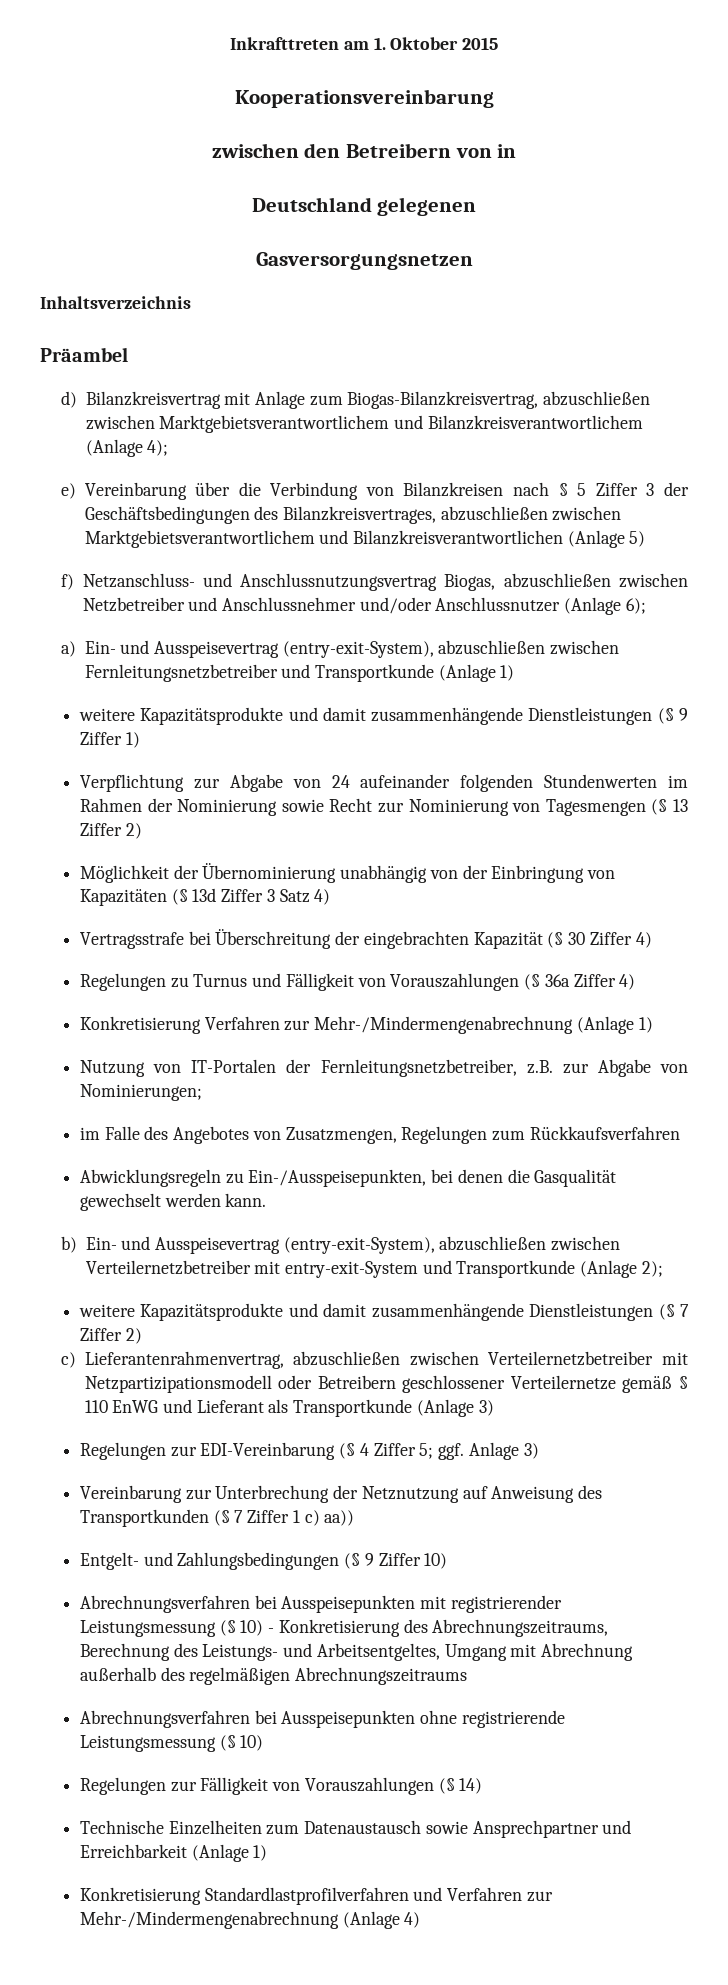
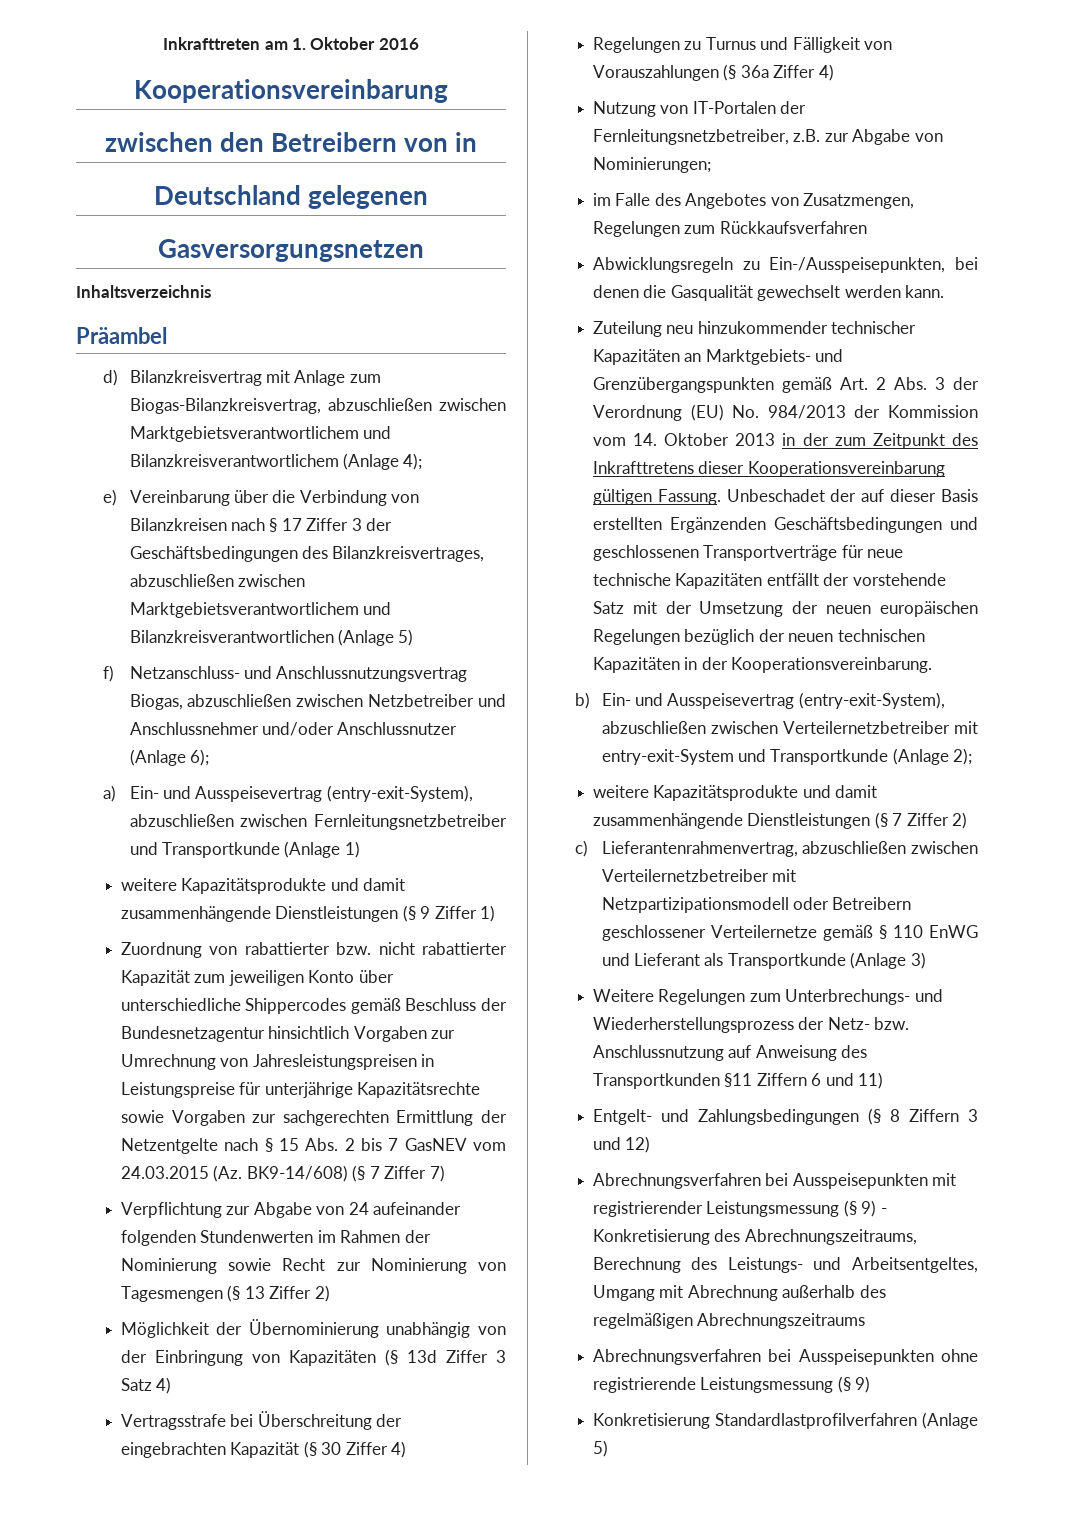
[461,37,498,50] 2015 -> [378,38,419,50] 2016
[577,483,587,496] 5 -> [281,518,302,531] 17
(140, 740) none -> [120,942,507,958] [120,970,394,986] [120,998,508,1014] [120,1026,456,1042] [120,1054,435,1070] [120,1082,481,1098] [120,1110,507,1126] [120,1138,506,1154] [120,1165,445,1182] // Zuordnung von rabattierter bzw. nicht rabattierter Kapazität zum jeweiligen Konto über unterschiedliche Shippercodes gemäß Beschluss der Bundesnetzagentur hinsichtlich Vorgaben zur Umrechnung von Jahresleistungspreisen in Leistungspreise für unterjährige Kapazitätsrechte sowie Vorgaben zur sachgerechten Ermittlung der Netzentgelte nach § 15 Abs. 2 bis 7 GasNEV vom 24.03.2015 (Az. BK9-14/608) (§ 7 Ziffer 7)
[80,1016,653,1034] // Konkretisierung Verfahren zur Mehr-/Mindermengenabrechnung (Anlage 1) -> (834, 72) none
(267, 1200) none -> [592,321,917,337] [592,349,844,365] [592,377,980,393] [592,404,978,421] [592,433,978,449] [592,461,945,477] [592,489,978,505] [592,517,978,533] [592,545,904,561] [592,573,946,589] [592,601,978,617] [592,629,925,645] [592,657,933,673] // Zuteilung neu hinzukommender technischer Kapazitäten an Marktgebiets- und Grenzübergangspunkten gemäß Art. 2 Abs. 3 der Verordnung (EU) No. 984/2013 der Kommission vom 14. Oktober 2013 in der zum Zeitpunkt des Inkrafttretens dieser Kooperationsvereinbarung gültigen Fassung. Unbeschadet der auf dieser Basis erstellten Ergänzenden Geschäftsbedingungen und geschlossenen Transportverträge für neue technische Kapazitäten entfällt der vorstehende Satz mit der Umsetzung der neuen europäischen Regelungen bezüglich der neuen technischen Kapazitäten in der Kooperationsvereinbarung.
[80,1442,539,1460] [80,1485,603,1503] [80,1509,355,1527] Regelungen zur EDI-Vereinbarung (§ 4 Ziffer 5; ggf. Anlage 3) // Vereinbarung zur Unterbrechung der Netznutzung auf Anweisung des Transportkunden (§ 7 Ziffer 1 c) aa)) -> [592,989,943,1005] [592,1017,910,1033] [592,1045,868,1061] [592,1072,884,1089] Weitere Regelungen zum Unterbrechungs- und Wiederherstellungsprozess der Netz- bzw. Anschlussnutzung auf Anweisung des Transportkunden §11 Ziffern 6 und 11)
[364,1553,448,1569] 9 Ziffer 10) -> [889,1109,978,1122] [592,1136,651,1153] 8 Ziffern 3 und 12)
[240,1620,264,1636] 10) -> [861,1200,877,1217] 9)
[240,1735,264,1751] [80,1777,483,1795] [80,1820,632,1838] [80,1844,268,1862] [80,1887,553,1905] [80,1911,421,1929] 10) // Regelungen zur Fälligkeit von Vorauszahlungen (§ 14) // Technische Einzelheiten zum Datenaustausch sowie Ansprechpartner und Erreichbarkeit (Anlage 1) // Konkretisierung Standardlastprofilverfahren und Verfahren zur Mehr-/Mindermengenabrechnung (Anlage 4) -> [855,1376,871,1393] [592,1412,978,1429] [592,1440,608,1457] 9) // Konkretisierung Standardlastprofilverfahren (Anlage 5)

